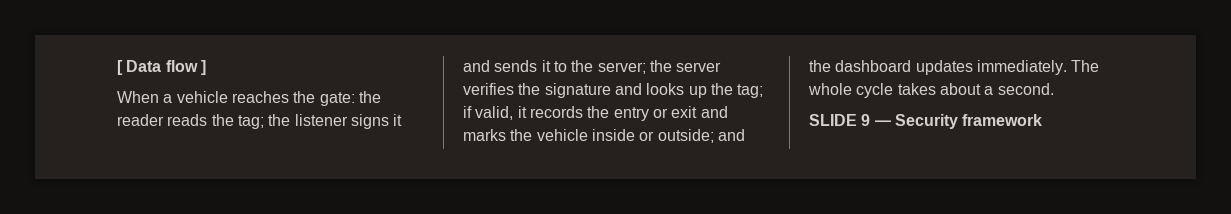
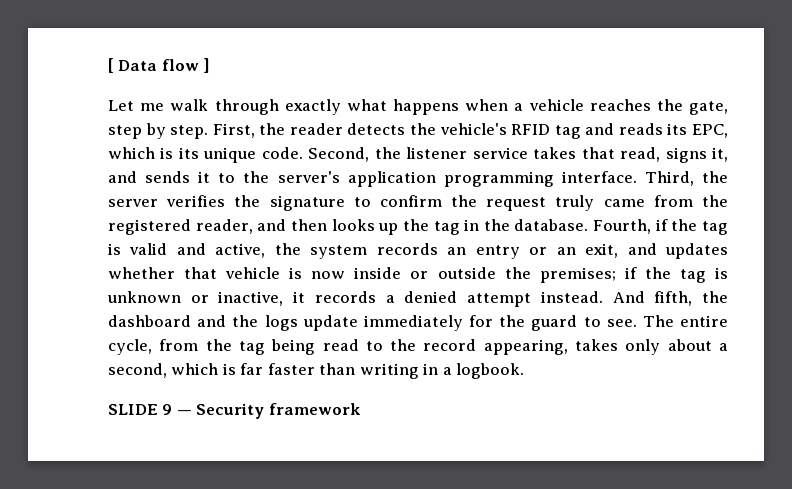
[117,91,381,106] [117,114,403,129] When a vehicle reaches the gate: the reader reads the tag; the listener signs it -> [108,99,728,115] [108,123,728,139] [108,147,728,163] Let me walk through exactly what happens when a vehicle reaches the gate, step by step. First, the reader detects the vehicle's RFID tag and reads its EPC, which is its unique code. Second, the listener service takes that read, signs it,
[597,62,646,74] server; -> [277,171,694,187] server's application programming interface. Third,
[614,83,764,98] [463,106,728,121] [463,129,745,143] [809,60,1100,75] [808,83,1054,98] and looks up the tag; if valid, it records the entry or exit and marks the vehicle inside or outside; and the dashboard updates immediately. The whole cycle takes about a second. -> [353,195,728,211] [108,219,728,235] [108,243,728,259] [108,267,729,283] [107,291,729,307] [108,315,728,331] [108,339,728,355] [108,363,525,379] to confirm the request truly came from the registered reader, and then looks up the tag in the database. Fourth, if the tag is valid and active, the system records an entry or an exit, and updates whether that vehicle is now inside or outside the premises; if the tag is unknown or inactive, it records a denied attempt instead. And fifth, the dashboard and the logs update immediately for the guard to see. The entire cycle, from the tag being read to the record appearing, takes only about a second, which is far faster than writing in a logbook.

